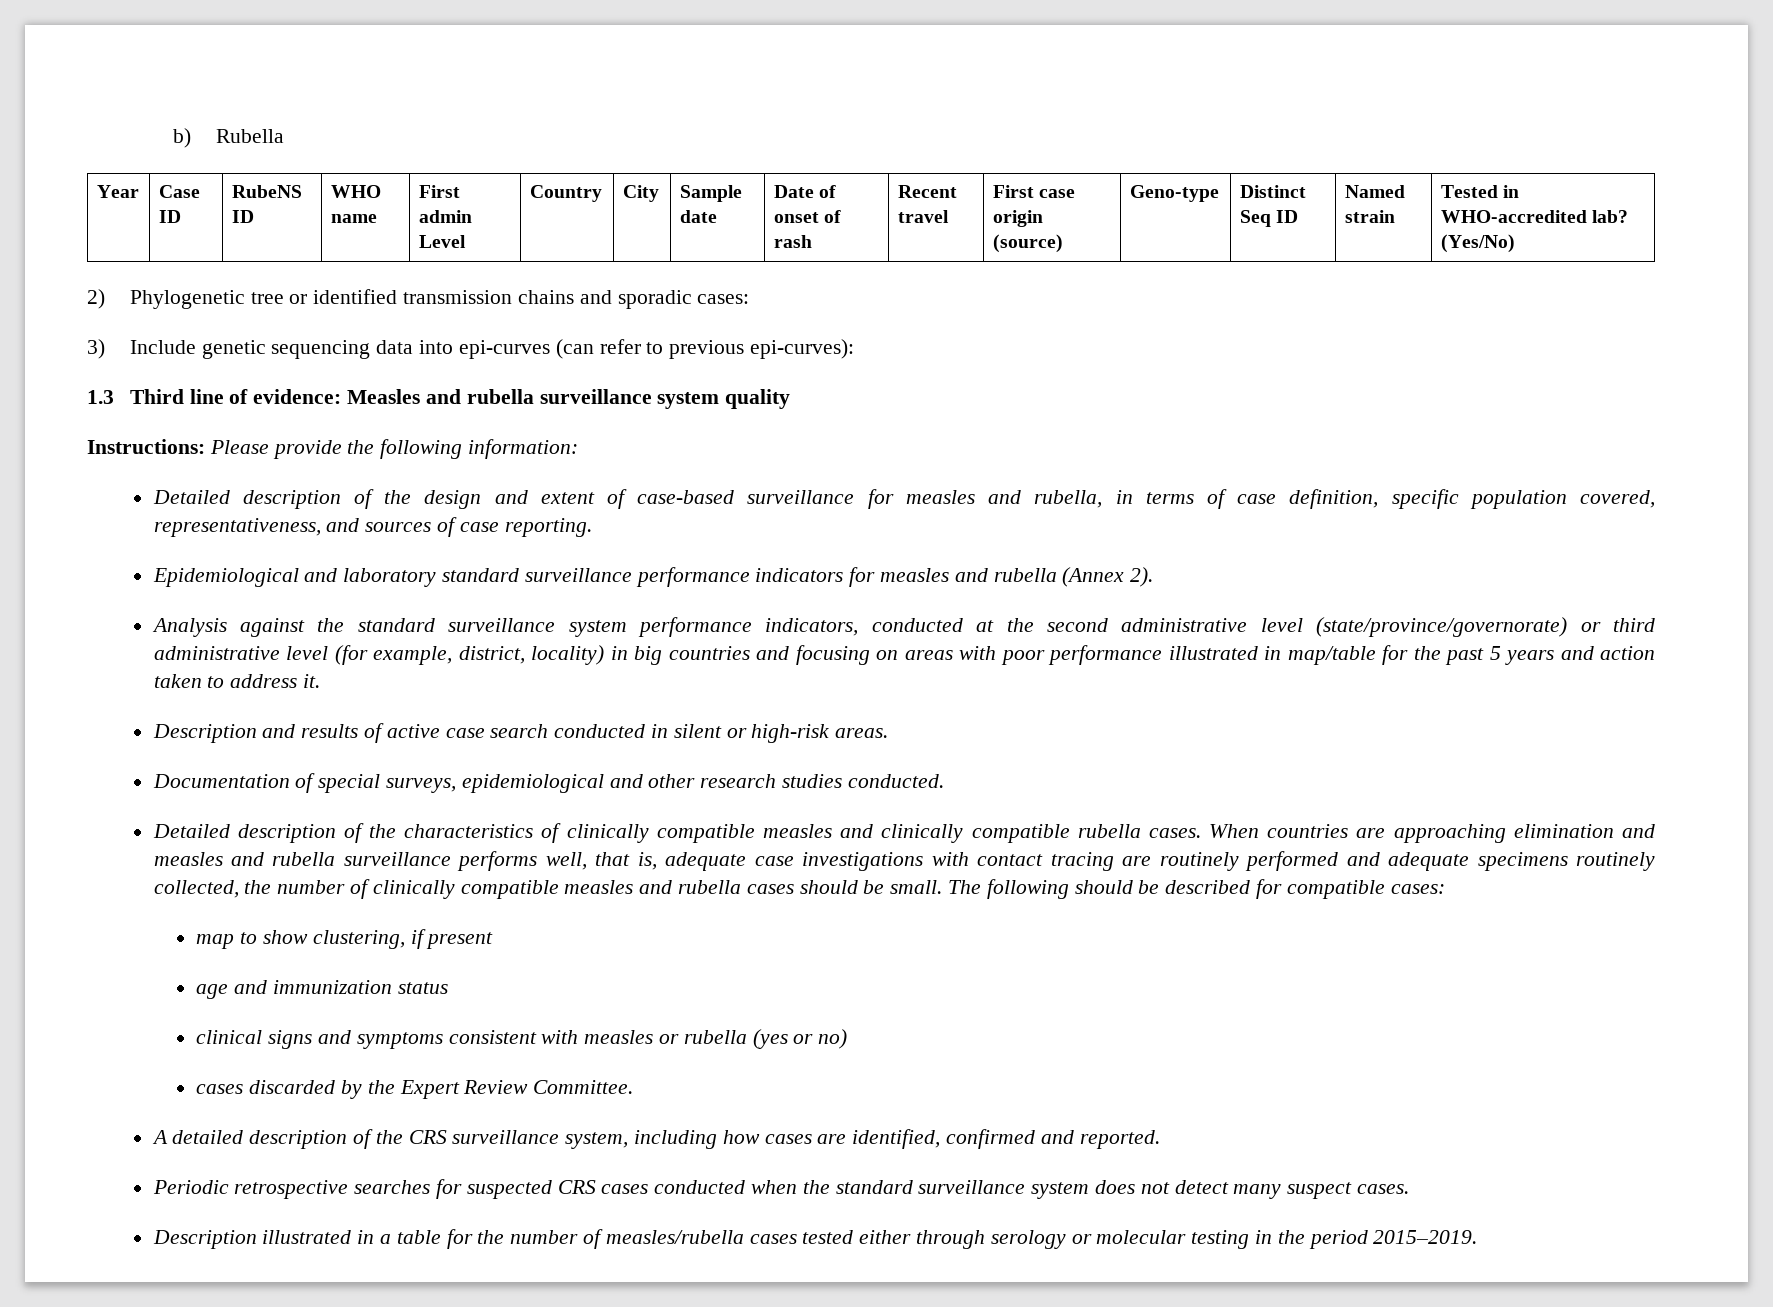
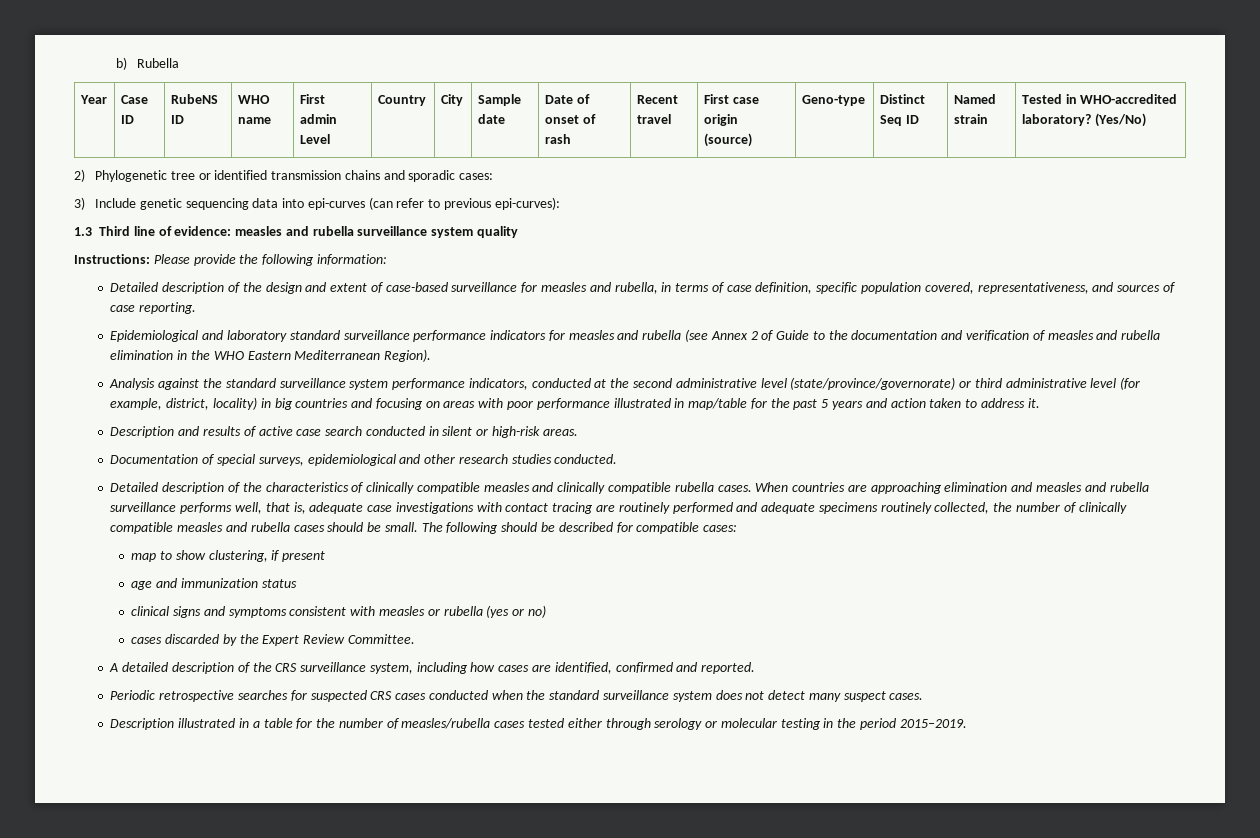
[1592,210,1629,223] lab? -> [1021,114,1091,126] laboratory?
[347,389,421,404] Measles -> [235,226,283,236] measles
[1062,567,1154,587] (Annex 2). -> [684,329,1161,342] [110,349,432,362] (see Annex 2 of Guide to the documentation and verification of measles and rubella elimination in the WHO Eastern Mediterranean Region).

